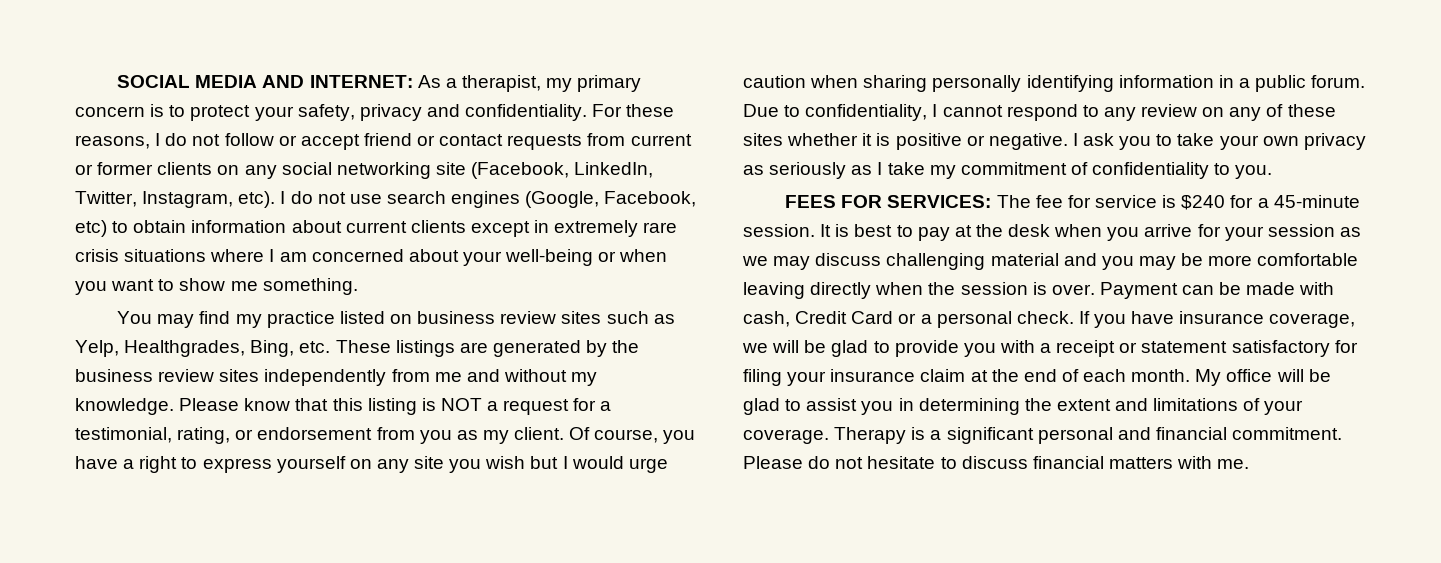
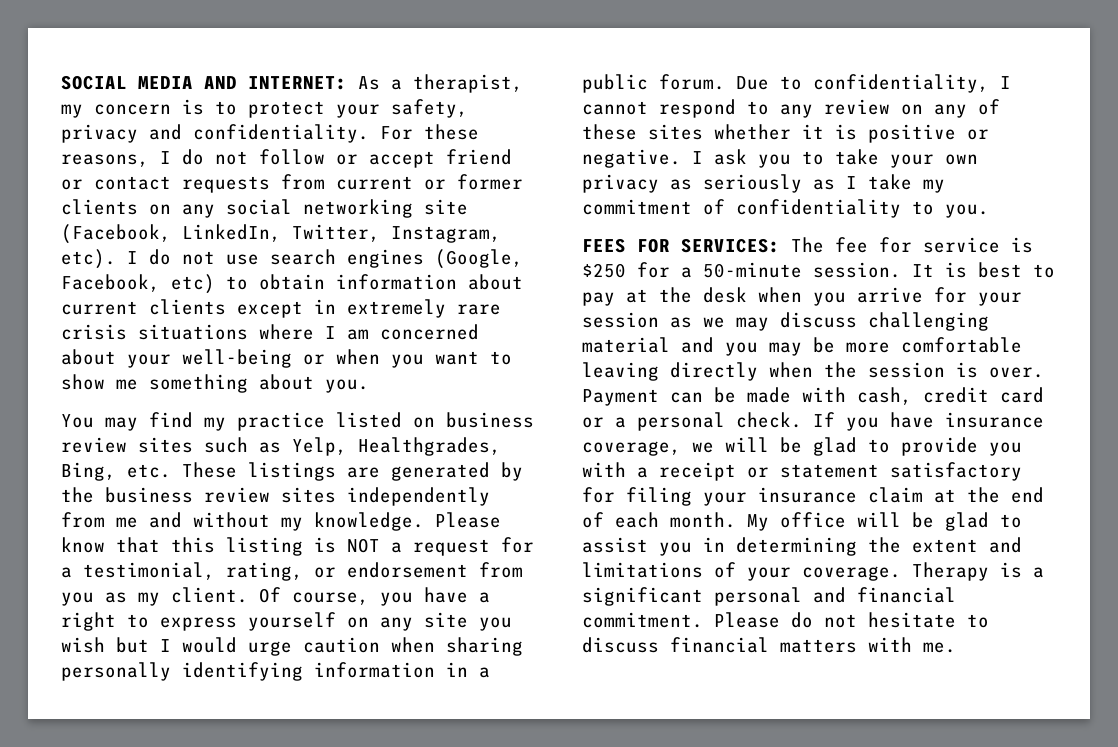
[577,75,642,92] primary -> (83, 111) none
[262,278,358,295] something. -> [149,374,369,393] something about you.
[1181,195,1360,210] $240 for a 45-minute -> [582,262,802,278] $250 for a 50-minute
[795,311,894,324] Credit Card -> [923,387,1044,403] credit card

